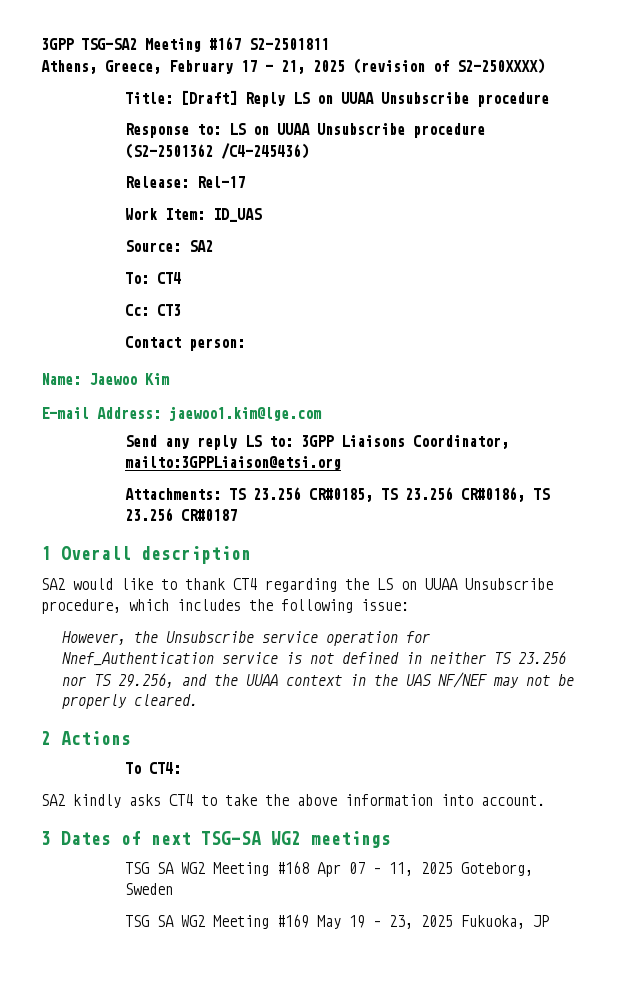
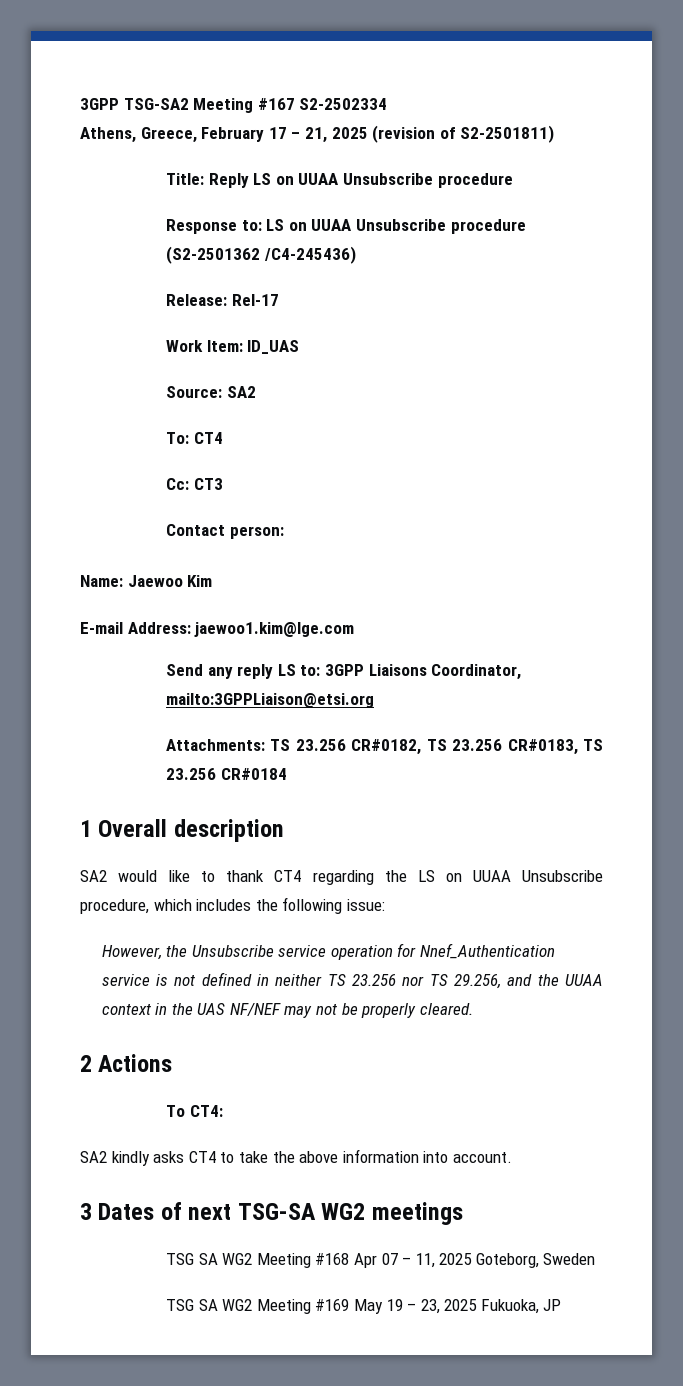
[249,38,329,50] S2-2501811 -> [299,98,388,110] S2-2502334
[457,58,545,74] S2-250XXXX) -> [460,125,555,143] S2-2501811)
[181,90,238,105] [Draft] -> (204, 179) none
[309,487,551,502] [125,508,238,521] CR#0185, TS 23.256 CR#0186, TS 23.256 CR#0187 -> [351,739,603,755] [165,768,287,780] CR#0182, TS 23.256 CR#0183, TS 23.256 CR#0184

